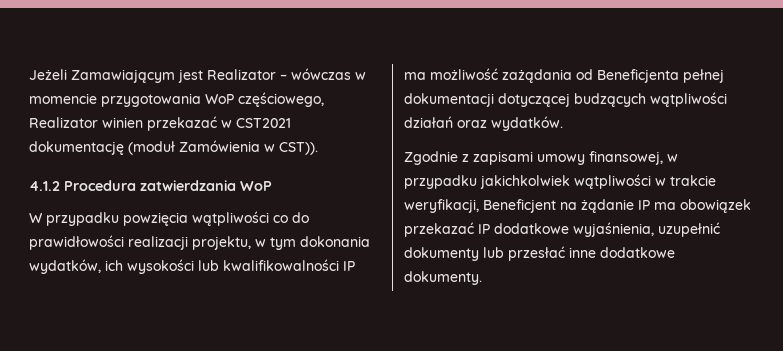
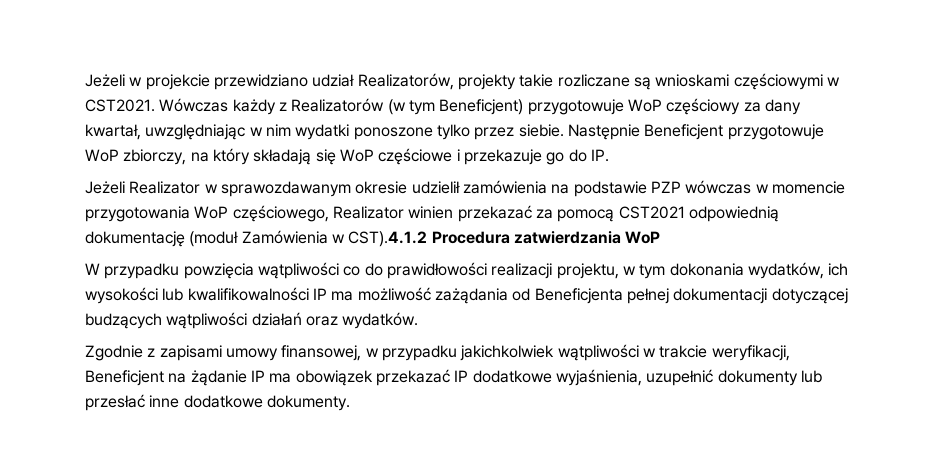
[29,69,287,83] Jeżeli Zamawiającym jest Realizator – -> [85,73,840,90] [85,98,801,115] [85,124,824,140] [85,148,609,165] [85,180,681,197] Jeżeli w projekcie przewidziano udział Realizatorów, projekty takie rozliczane są wnioskami częściowymi w CST2021. Wówczas każdy z Realizatorów (w tym Beneficjent) przygotowuje WoP częściowy za dany kwartał, uwzględniając w nim wydatki ponoszone tylko przez siebie. Następnie Beneficjent przygotowuje WoP zbiorczy, na który składają się WoP częściowe i przekazuje go do IP. // Jeżeli Realizator w sprawozdawanym okresie udzielił zamówienia na podstawie PZP
[221,118,291,128] w CST2021 -> [535,206,779,222] za pomocą CST2021 odpowiednią
[279,142,318,155] [29,181,60,191] CST)). // 4.1.2 -> [348,231,428,247] CST).4.1.2

